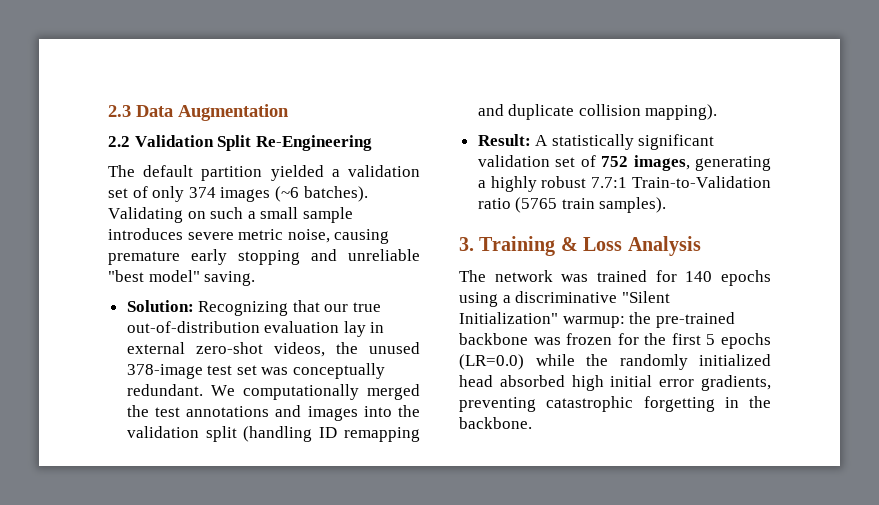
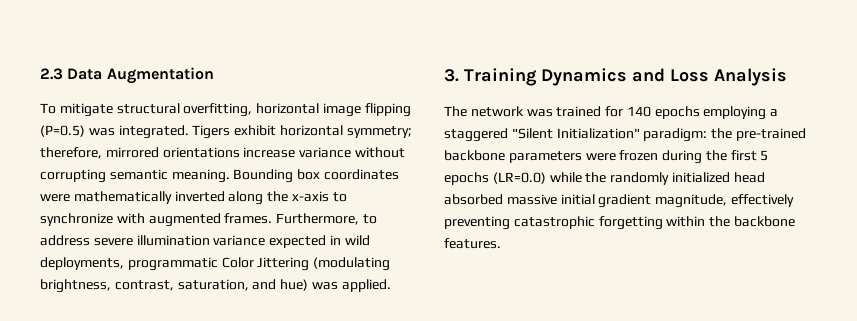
[108,135,372,151] [108,165,420,181] [108,186,368,202] [108,207,353,223] [108,228,390,244] [108,249,420,265] [108,270,256,286] [126,300,382,316] [126,321,385,337] [126,342,420,357] [126,363,386,379] [126,384,421,400] [126,405,420,421] [126,426,420,442] [477,104,718,120] [477,134,715,150] [477,155,771,171] [477,176,771,192] [477,197,667,213] 2.2 Validation Split Re-Engineering // The default partition yielded a validation set of only 374 images (~6 batches). Validating on such a small sample introduces severe metric noise, causing premature early stopping and unreliable "best model" saving. // Solution: Recognizing that our true out-of-distribution evaluation lay in external zero-shot videos, the unused 378-image test set was conceptually redundant. We computationally merged the test annotations and images into the validation split (handling ID remapping and duplicate collision mapping). // Result: A statistically significant validation set of 752 images, generating a highly robust 7.7:1 Train-to-Validation ratio (5765 train samples). -> [40,103,411,117] [40,125,412,139] [40,147,405,159] [40,169,399,183] [40,191,347,205] [40,213,377,227] [40,235,370,248] [40,257,391,271] [40,279,391,293] To mitigate structural overfitting, horizontal image flipping (P=0.5) was integrated. Tigers exhibit horizontal symmetry; therefore, mirrored orientations increase variance without corrupting semantic meaning. Bounding box coordinates were mathematically inverted along the x-axis to synchronize with augmented frames. Furthermore, to address severe illumination variance expected in wild deployments, programmatic Color Jittering (modulating brightness, contrast, saturation, and hue) was applied.
[560,237,578,251] & -> [541,68,665,86] Dynamics and
[459,291,618,307] using a discriminative -> [703,106,779,120] [444,128,508,142] employing a staggered
[562,316,625,328] warmup: -> [643,128,708,142] paradigm:
[533,333,639,345] was frozen for -> [508,150,703,164] parameters were frozen during
[571,375,771,391] [459,396,771,412] [459,417,532,429] high initial error gradients, preventing catastrophic forgetting in the backbone. -> [506,194,794,208] [444,216,795,230] [444,238,501,249] massive initial gradient magnitude, effectively preventing catastrophic forgetting within the backbone features.

